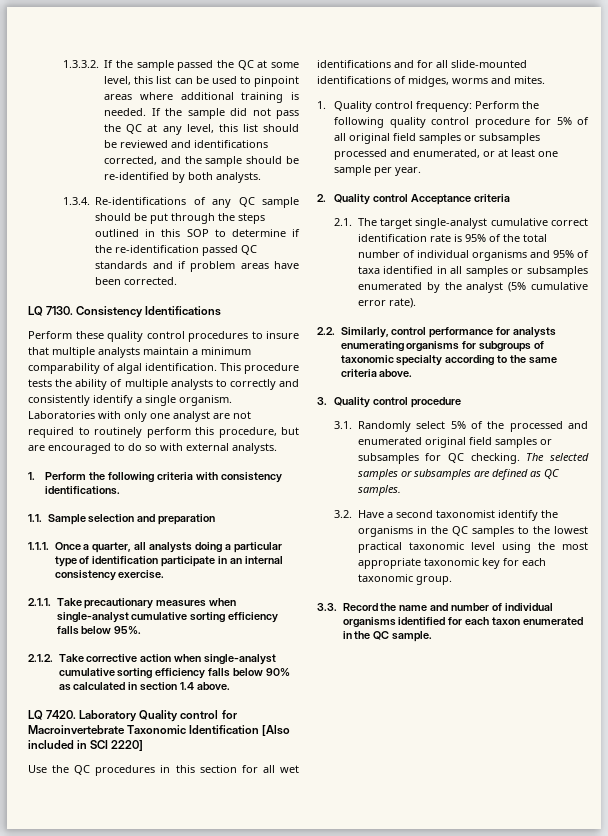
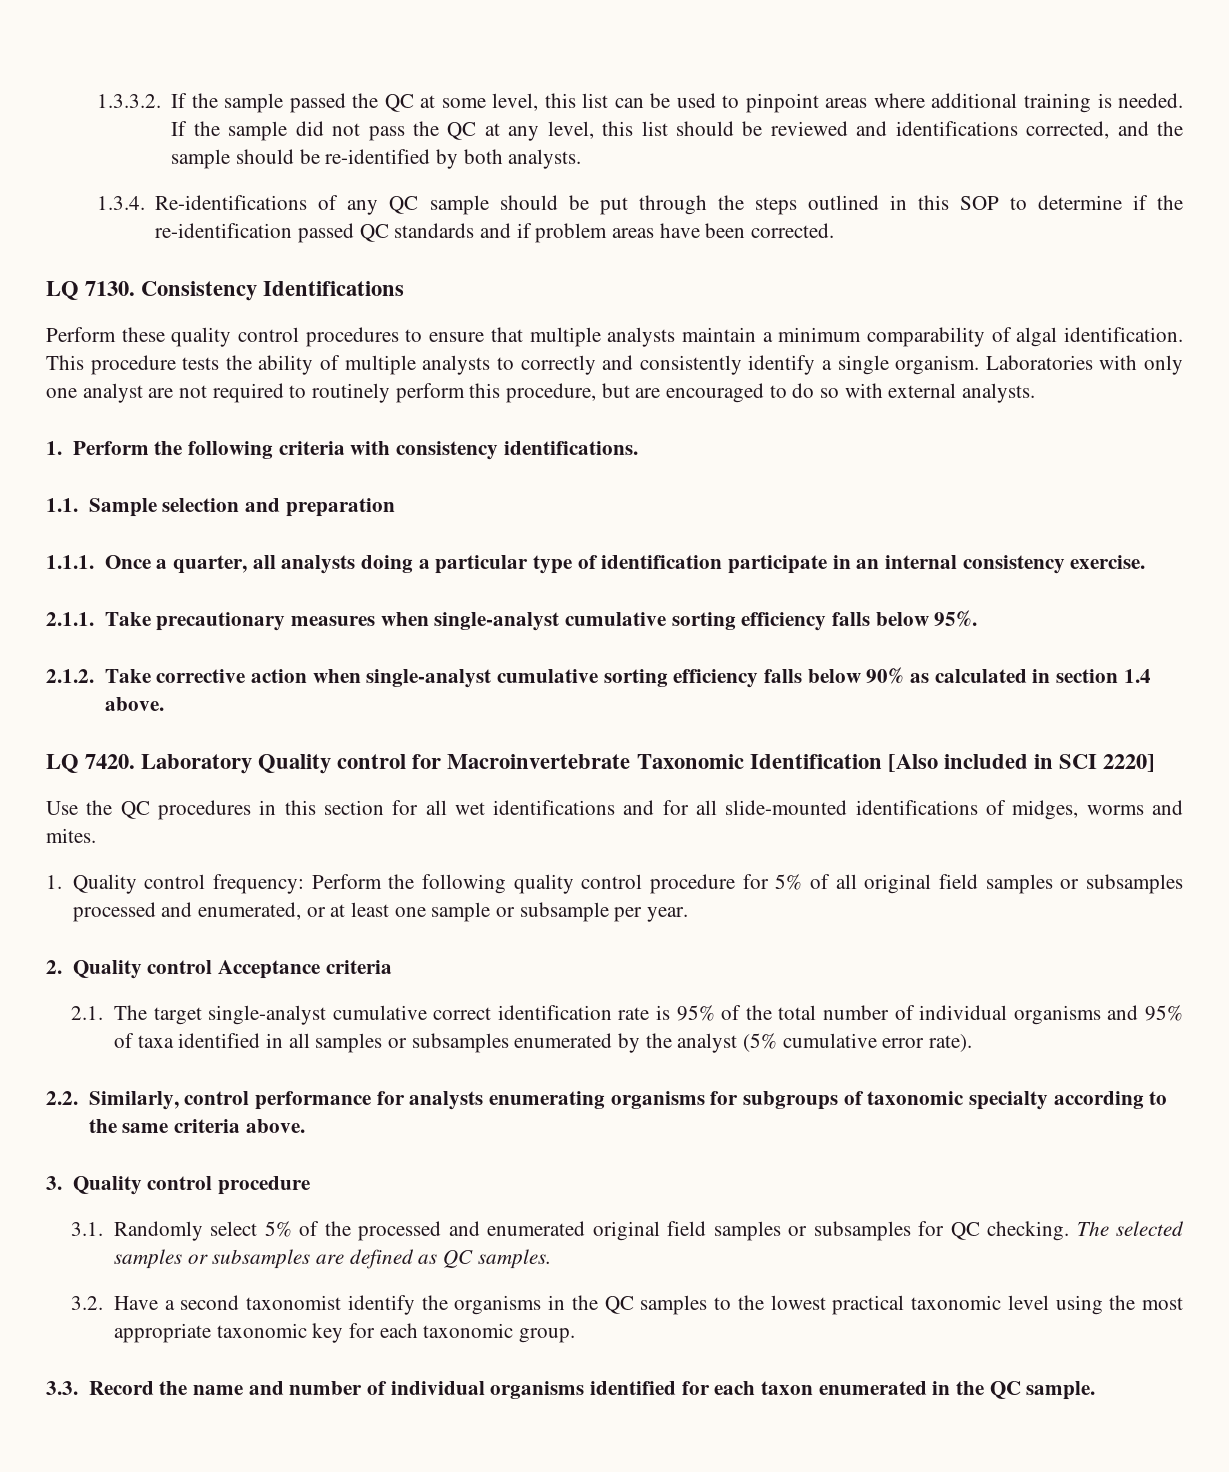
[266,331,299,339] insure -> [429,332,485,342] ensure
(372, 170) none -> [495,902,609,922] or subsample

